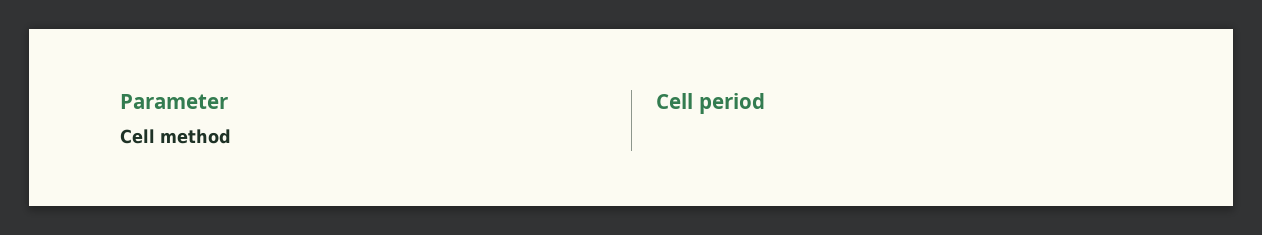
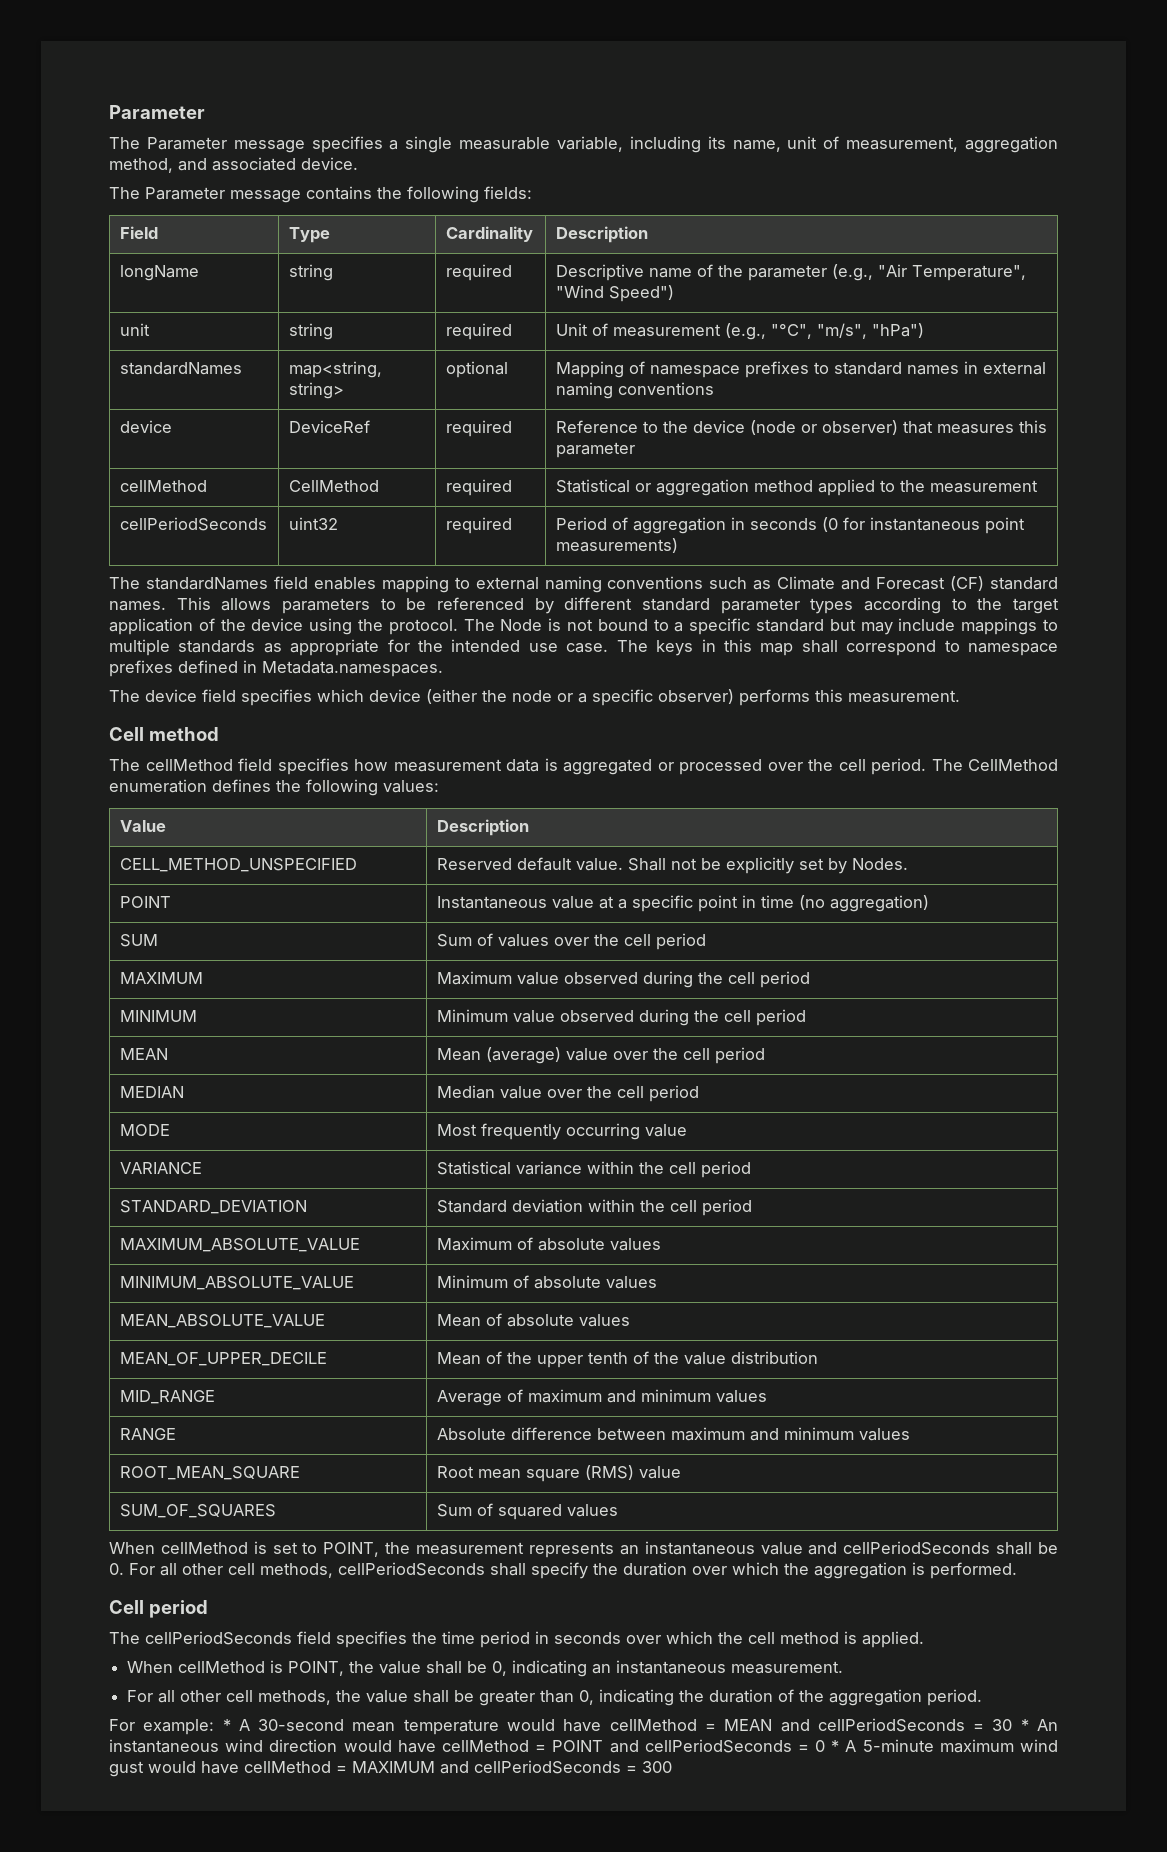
[120,129,231,144] [656,93,765,114] Cell method // Cell period -> [109,136,1058,153] [109,157,358,173] [109,186,532,203] [119,226,158,239] [288,227,330,243] [445,226,533,242] [555,226,648,243] [119,265,199,281] [288,264,333,281] [445,264,512,281] [555,264,1026,281] [555,285,674,302] [119,323,150,336] [288,323,333,340] [445,323,512,340] [555,323,924,340] [119,362,242,375] [288,361,382,378] [288,382,344,399] [445,361,508,378] [555,361,1046,378] [555,382,714,399] [119,420,172,433] [288,420,370,433] [445,420,512,437] [555,420,1047,435] [555,442,635,458] [119,480,207,492] [288,480,379,492] [445,479,512,496] [555,479,1038,496] [119,517,267,531] [288,517,338,530] [445,517,512,534] [555,517,1025,534] [555,538,678,553] [109,576,1058,593] [109,597,1059,614] [109,618,1058,635] [109,639,1058,656] [109,660,443,677] [109,689,960,706] [109,727,219,741] [109,758,1058,775] [109,779,439,796] [119,820,166,832] [436,819,529,836] [119,858,357,872] [436,857,908,874] [119,896,171,908] [436,895,929,912] [119,934,158,947] [436,933,706,950] [119,972,203,984] [436,971,810,988] [119,1010,197,1022] [436,1009,806,1026] [119,1048,168,1060] [436,1047,765,1064] [119,1086,184,1098] [436,1085,699,1102] [119,1124,170,1136] [436,1123,687,1140] [119,1162,202,1174] [436,1161,751,1178] [119,1200,307,1214] [436,1199,752,1216] [119,1238,360,1252] [436,1237,661,1251] [119,1276,354,1290] [436,1275,657,1289] [119,1314,325,1328] [436,1313,630,1327] [119,1352,327,1366] [436,1351,818,1368] [119,1390,215,1404] [436,1389,767,1406] [119,1428,176,1440] [436,1427,910,1441] [119,1466,300,1480] [436,1465,681,1482] [119,1504,276,1518] [436,1503,618,1520] [109,1541,1058,1558] [109,1562,1017,1579] [109,1600,208,1618] [109,1631,924,1648] [127,1660,844,1677] [127,1689,983,1706] [109,1718,1058,1735] [109,1739,1058,1753] [109,1760,672,1777] The Parameter message specifies a single measurable variable, including its name, unit of measurement, aggregation method, and associated device. // The Parameter message contains the following fields: // Field | Type | Cardinality | Description // longName | string | required | Descriptive name of the parameter (e.g., "Air Temperature", "Wind Speed") // unit | string | required | Unit of measurement (e.g., "°C", "m/s", "hPa") // standardNames | map<string, string> | optional | Mapping of namespace prefixes to standard names in external naming conventions // device | DeviceRef | required | Reference to the device (node or observer) that measures this parameter // cellMethod | CellMethod | required | Statistical or aggregation method applied to the measurement // cellPeriodSeconds | uint32 | required | Period of aggregation in seconds (0 for instantaneous point measurements) // The standardNames field enables mapping to external naming conventions such as Climate and Forecast (CF) standard names. This allows parameters to be referenced by different standard parameter types according to the target application of the device using the protocol. The Node is not bound to a specific standard but may include mappings to multiple standards as appropriate for the intended use case. The keys in this map shall correspond to namespace prefixes defined in Metadata.namespaces. // The device field specifies which device (either the node or a specific observer) performs this measurement. // Cell method // The cellMethod field specifies how measurement data is aggregated or processed over the cell period. The CellMethod enumeration defines the following values: // Value | Description // CELL_METHOD_UNSPECIFIED | Reserved default value. Shall not be explicitly set by Nodes. // POINT | Instantaneous value at a specific point in time (no aggregation) // SUM | Sum of values over the cell period // MAXIMUM | Maximum value observed during the cell period // MINIMUM | Minimum value observed during the cell period // MEAN | Mean (average) value over the cell period // MEDIAN | Median value over the cell period // MODE | Most frequently occurring value // VARIANCE | Statistical variance within the cell period // STANDARD_DEVIATION | Standard deviation within the cell period // MAXIMUM_ABSOLUTE_VALUE | Maximum of absolute values // MINIMUM_ABSOLUTE_VALUE | Minimum of absolute values // MEAN_ABSOLUTE_VALUE | Mean of absolute values // MEAN_OF_UPPER_DECILE | Mean of the upper tenth of the value distribution // MID_RANGE | Average of maximum and minimum values // RANGE | Absolute difference between maximum and minimum values // ROOT_MEAN_SQUARE | Root mean square (RMS) value // SUM_OF_SQUARES | Sum of squared values // When cellMethod is set to POINT, the measurement represents an instantaneous value and cellPeriodSeconds shall be 0. For all other cell methods, cellPeriodSeconds shall specify the duration over which the aggregation is performed. // Cell period // The cellPeriodSeconds field specifies the time period in seconds over which the cell method is applied. // When cellMethod is POINT, the value shall be 0, indicating an instantaneous measurement. // For all other cell methods, the value shall be greater than 0, indicating the duration of the aggregation period. // For example: * A 30-second mean temperature would have cellMethod = MEAN and cellPeriodSeconds = 30 * An instantaneous wind direction would have cellMethod = POINT and cellPeriodSeconds = 0 * A 5-minute maximum wind gust would have cellMethod = MAXIMUM and cellPeriodSeconds = 300

